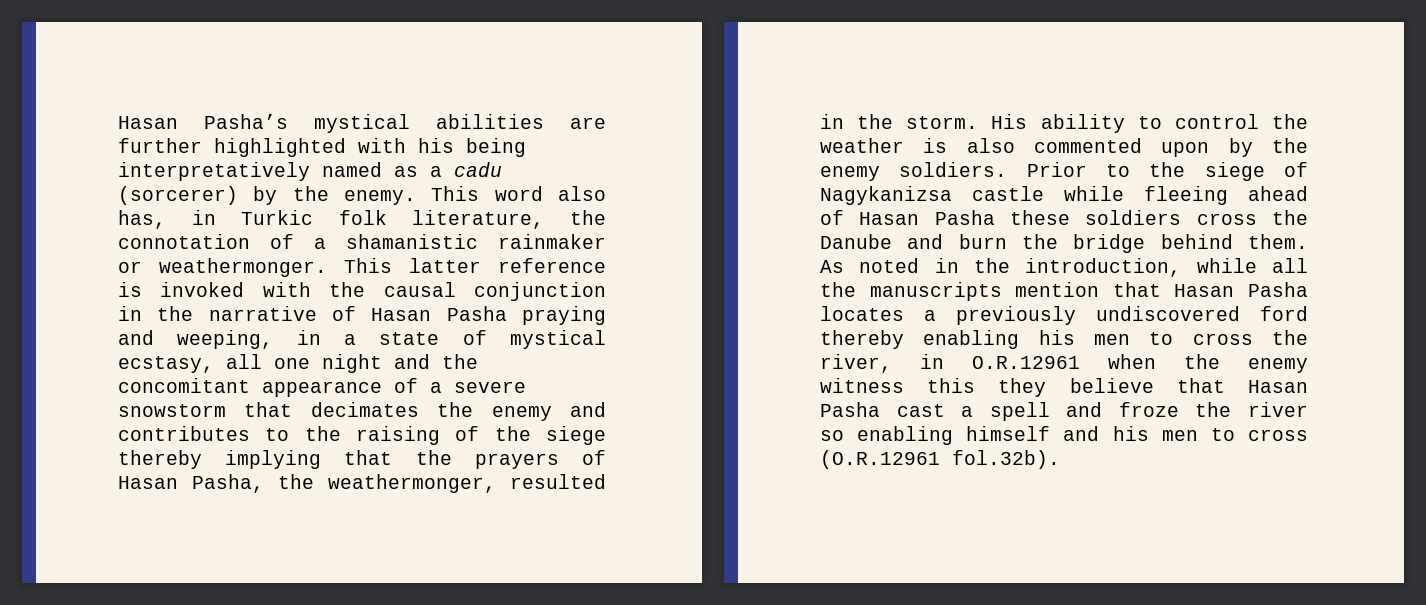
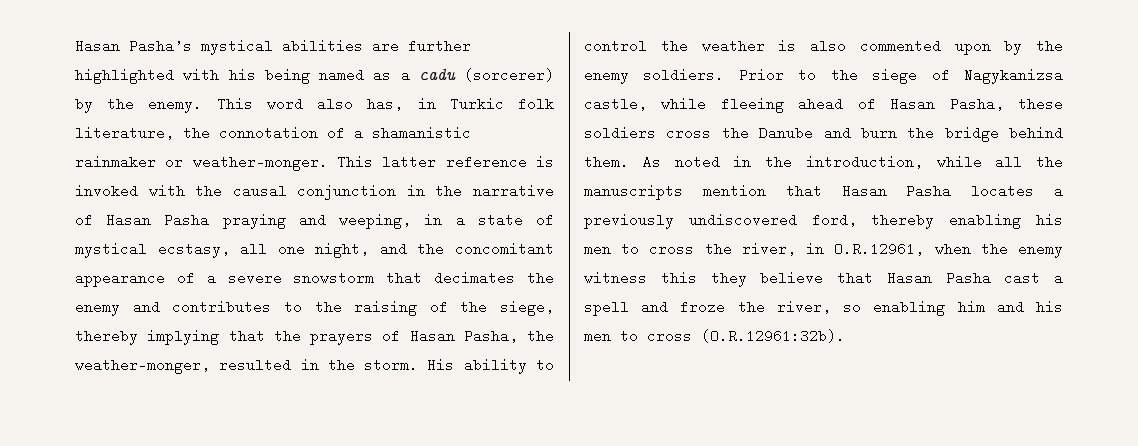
[118,162,310,181] interpretatively -> (310, 76) none
[159,258,327,277] weathermonger. -> [192,155,328,171] weather-monger.
[322,354,382,373] night -> [315,242,370,258] night,
[546,426,606,445] siege -> [500,300,554,316] siege,
[328,474,496,493] weathermonger, -> [75,358,210,374] weather-monger,
[972,186,1044,201] castle -> [584,97,647,111] castle,
[934,210,995,225] Pasha -> [949,97,1004,111] Pasha,
[1260,306,1308,321] ford -> [811,213,857,227] ford,
[972,356,1080,369] O.R.12961 -> [834,242,925,256] O.R.12961,
[1248,402,1308,417] river -> [776,300,831,314] river,
[966,426,1051,441] himself -> [957,301,985,312] him
[820,450,1060,469] (O.R.12961 fol.32b). -> [701,329,845,343] (O.R.12961:32b).

